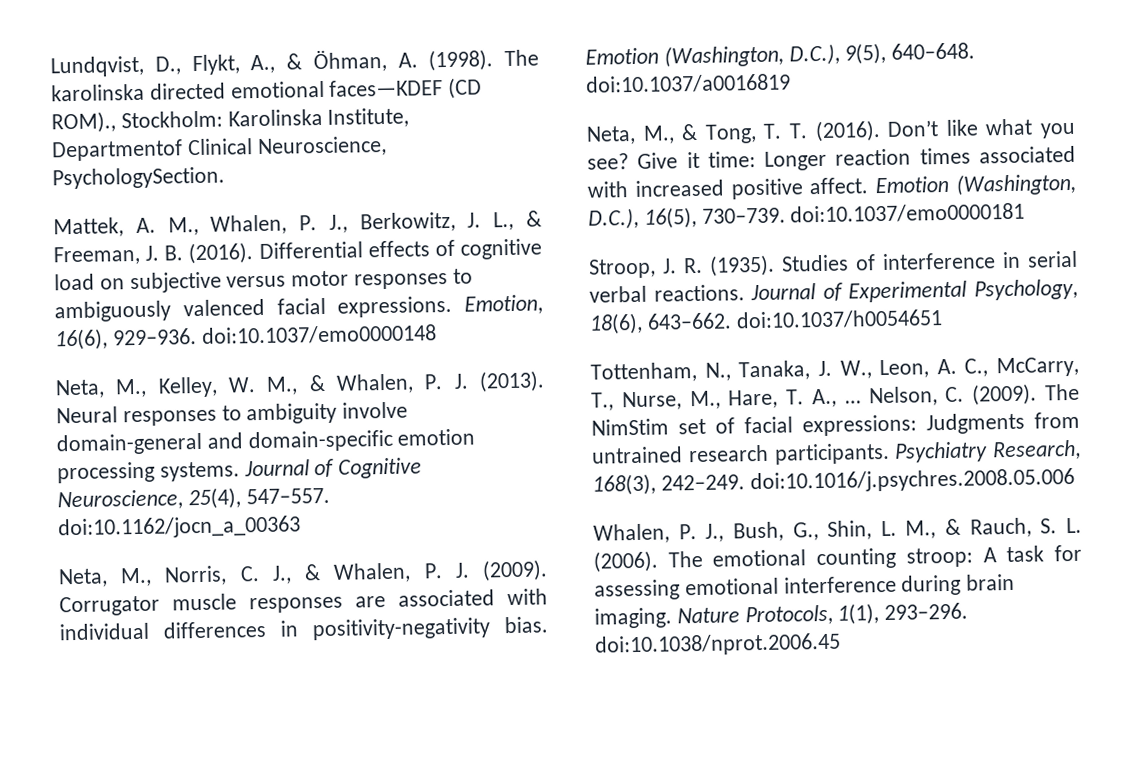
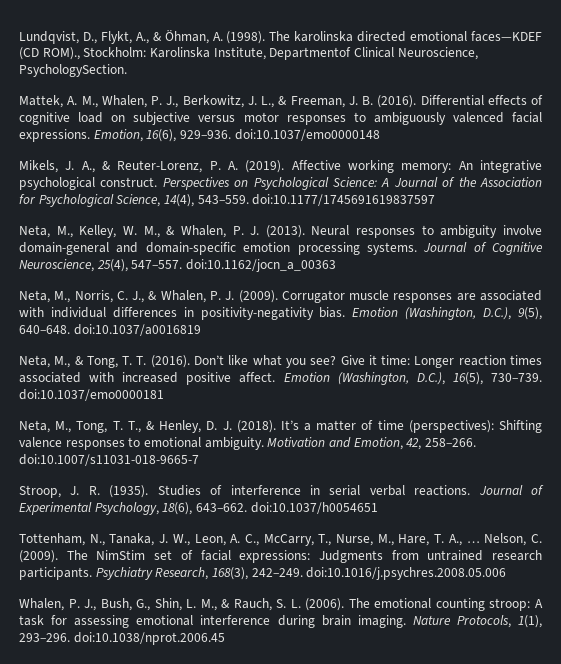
(437, 334) none -> [19,160,542,173] [19,177,542,190] [19,194,436,207] // Mikels, J. A., & Reuter-Lorenz, P. A. (2019). Affective working memory: An integrative psychological construct. Perspectives on Psychological Science: A Journal of the Association for Psychological Science, 14(4), 543–559. doi:10.1177/1745691619837597
(1026, 213) none -> [19,420,542,433] [19,437,476,450] [19,454,199,466] // Neta, M., Tong, T. T., & Henley, D. J. (2018). It’s a matter of time (perspectives): Shifting valence responses to emotional ambiguity. Motivation and Emotion, 42, 258–266. doi:10.1007/s11031-018-9665-7

